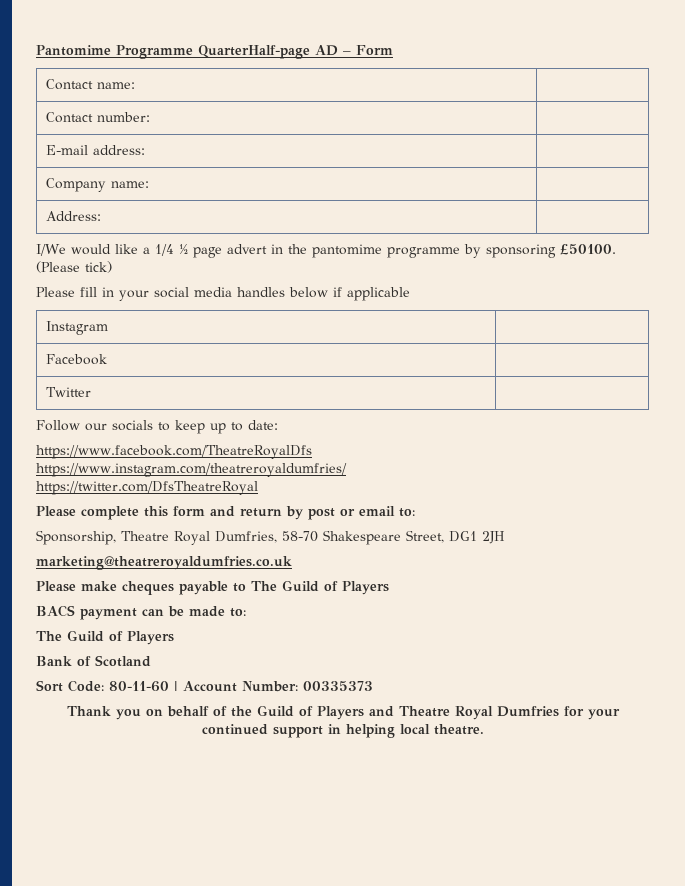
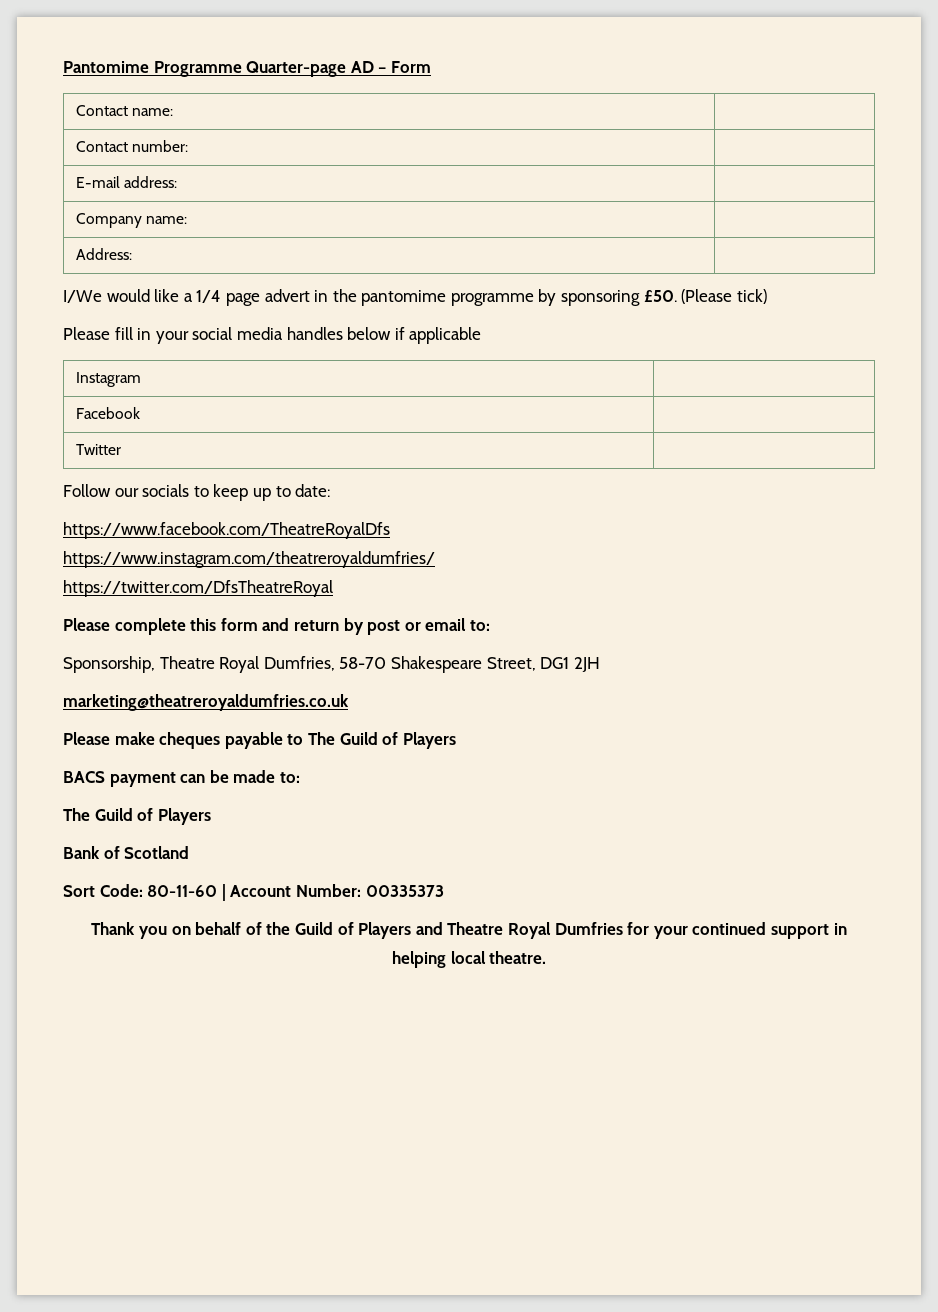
[198,45,310,59] QuarterHalf-page -> [246,61,347,77] Quarter-page
[179,244,188,254] ½ -> (222, 296) none
[560,244,616,255] £50100. -> [643,290,677,302] £50.

